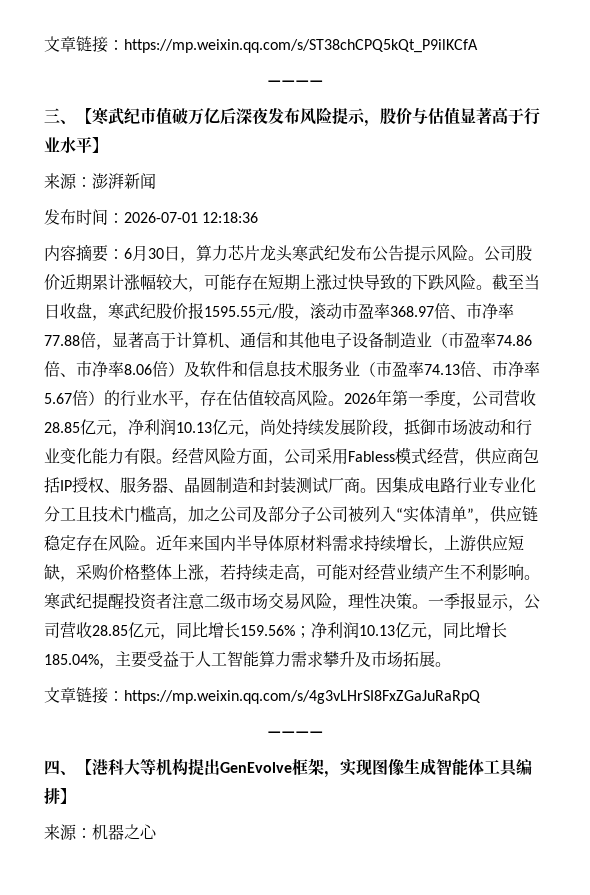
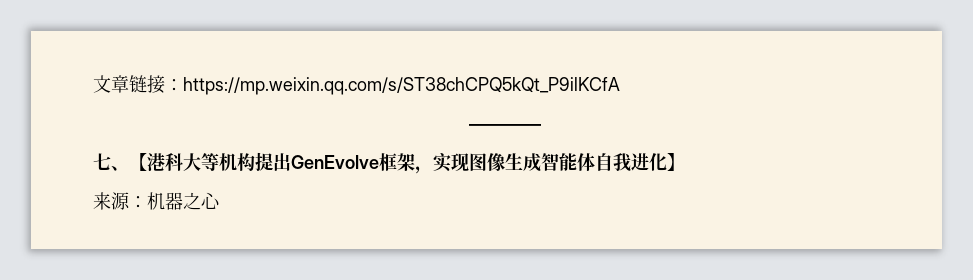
[44,107,540,127] [44,137,108,153] [44,173,156,189] [44,209,259,225] [44,244,532,263] [44,274,540,292] [44,302,514,321] [44,331,532,350] [44,361,540,377] [44,389,536,408] [44,419,532,437] [44,447,539,466] [44,477,536,494] [44,505,538,524] [44,534,524,553] [44,563,540,582] [44,592,540,611] [44,621,507,640] [44,651,451,669] [44,687,481,704] [267,731,323,737] [44,760,60,775] 三、【寒武纪市值破万亿后深夜发布风险提示，股价与估值显著高于行业水平】 // 来源：澎湃新闻 // 发布时间：2026-07-01 12:18:36 // 内容摘要：6月30日，算力芯片龙头寒武纪发布公告提示风险。公司股价近期累计涨幅较大，可能存在短期上涨过快导致的下跌风险。截至当日收盘，寒武纪股价报1595.55元/股，滚动市盈率368.97倍、市净率77.88倍，显著高于计算机、通信和其他电子设备制造业（市盈率74.86倍、市净率8.06倍）及软件和信息技术服务业（市盈率74.13倍、市净率5.67倍）的行业水平，存在估值较高风险。2026年第一季度，公司营收28.85亿元，净利润10.13亿元，尚处持续发展阶段，抵御市场波动和行业变化能力有限。经营风险方面，公司采用Fabless模式经营，供应商包括IP授权、服务器、晶圆制造和封装测试厂商。因集成电路行业专业化分工且技术门槛高，加之公司及部分子公司被列入“实体清单”，供应链稳定存在风险。近年来国内半导体原材料需求持续增长，上游供应短缺，采购价格整体上涨，若持续走高，可能对经营业绩产生不利影响。寒武纪提醒投资者注意二级市场交易风险，理性决策。一季报显示，公司营收28.85亿元，同比增长159.56%；净利润10.13亿元，同比增长185.04%，主要受益于人工智能算力需求攀升及市场拓展。 // 文章链接：https://mp.weixin.qq.com/s/4g3vLHrSI8FxZGaJuRaRpQ // ———— // 四 -> [93,153,111,170] 七
[484,759,532,777] [44,787,60,804] 工具编排 -> [595,153,667,172] 自我进化

